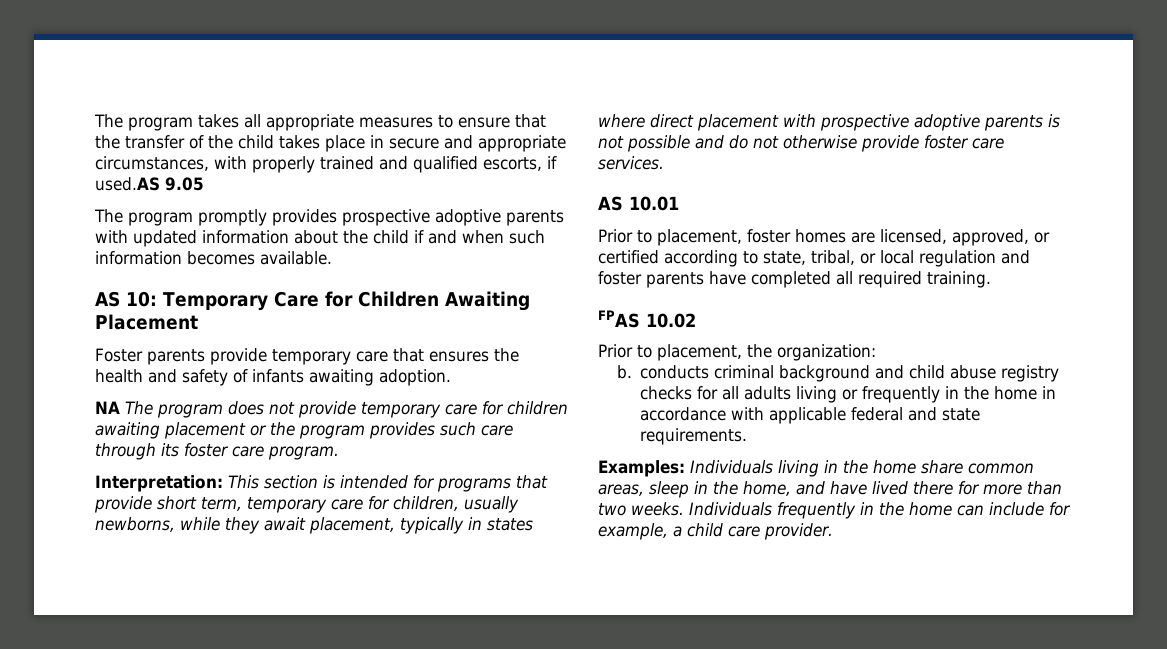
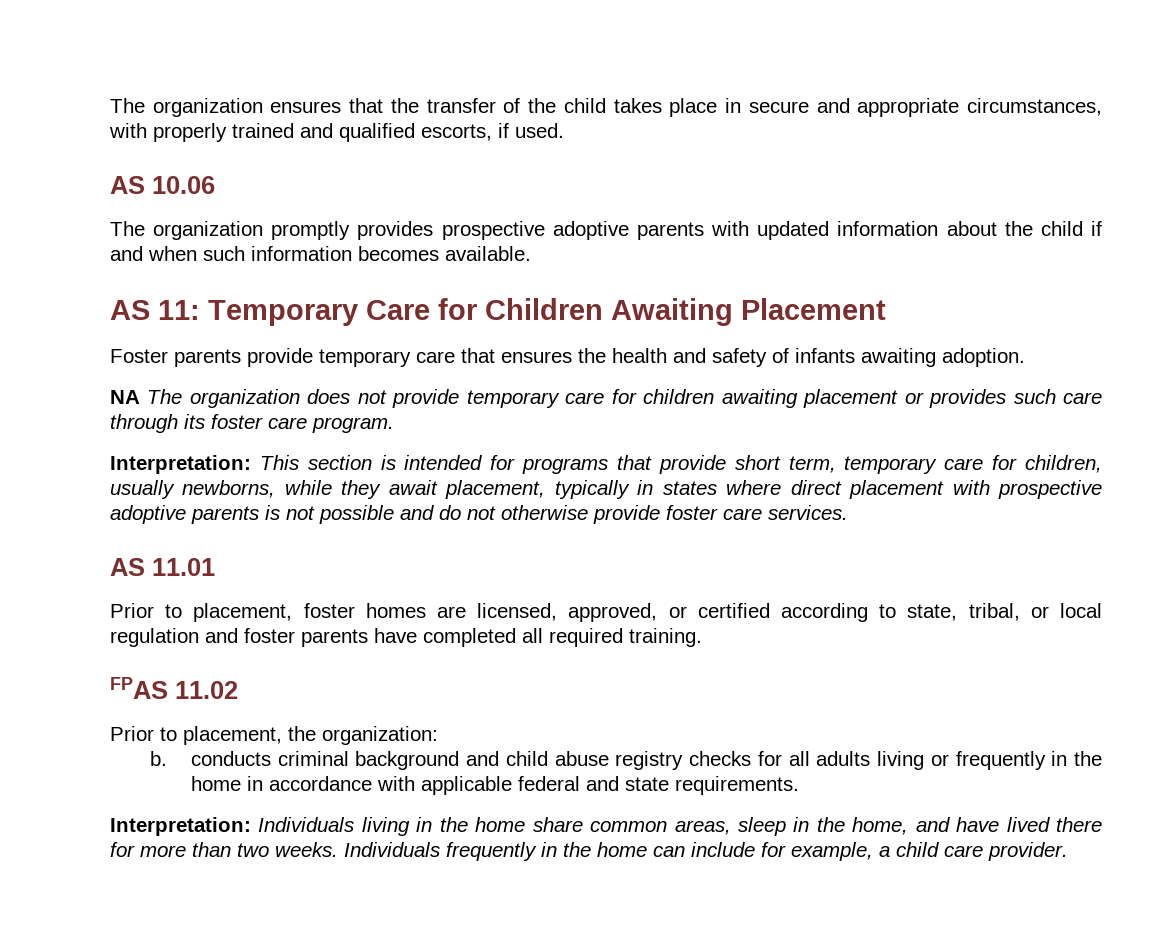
[94,114,510,131] The program takes all appropriate measures to ensure -> [110,98,342,117] The organization ensures
[95,177,204,191] [94,209,193,226] used.AS 9.05 // The program -> [515,123,564,138] [110,176,215,194] [110,221,264,240] used. // AS 10.06 // The organization
[126,291,157,307] 10: -> [158,300,200,320] 11:
[157,404,223,418] program -> [189,389,300,408] organization
[270,422,365,439] the program -> (924, 398) none
[629,196,679,211] 10.01 -> [152,558,215,576] 11.01
[646,313,696,328] 10.02 -> [175,681,238,699] 11.02
[598,460,685,477] Examples: -> [110,817,251,836] Interpretation:

